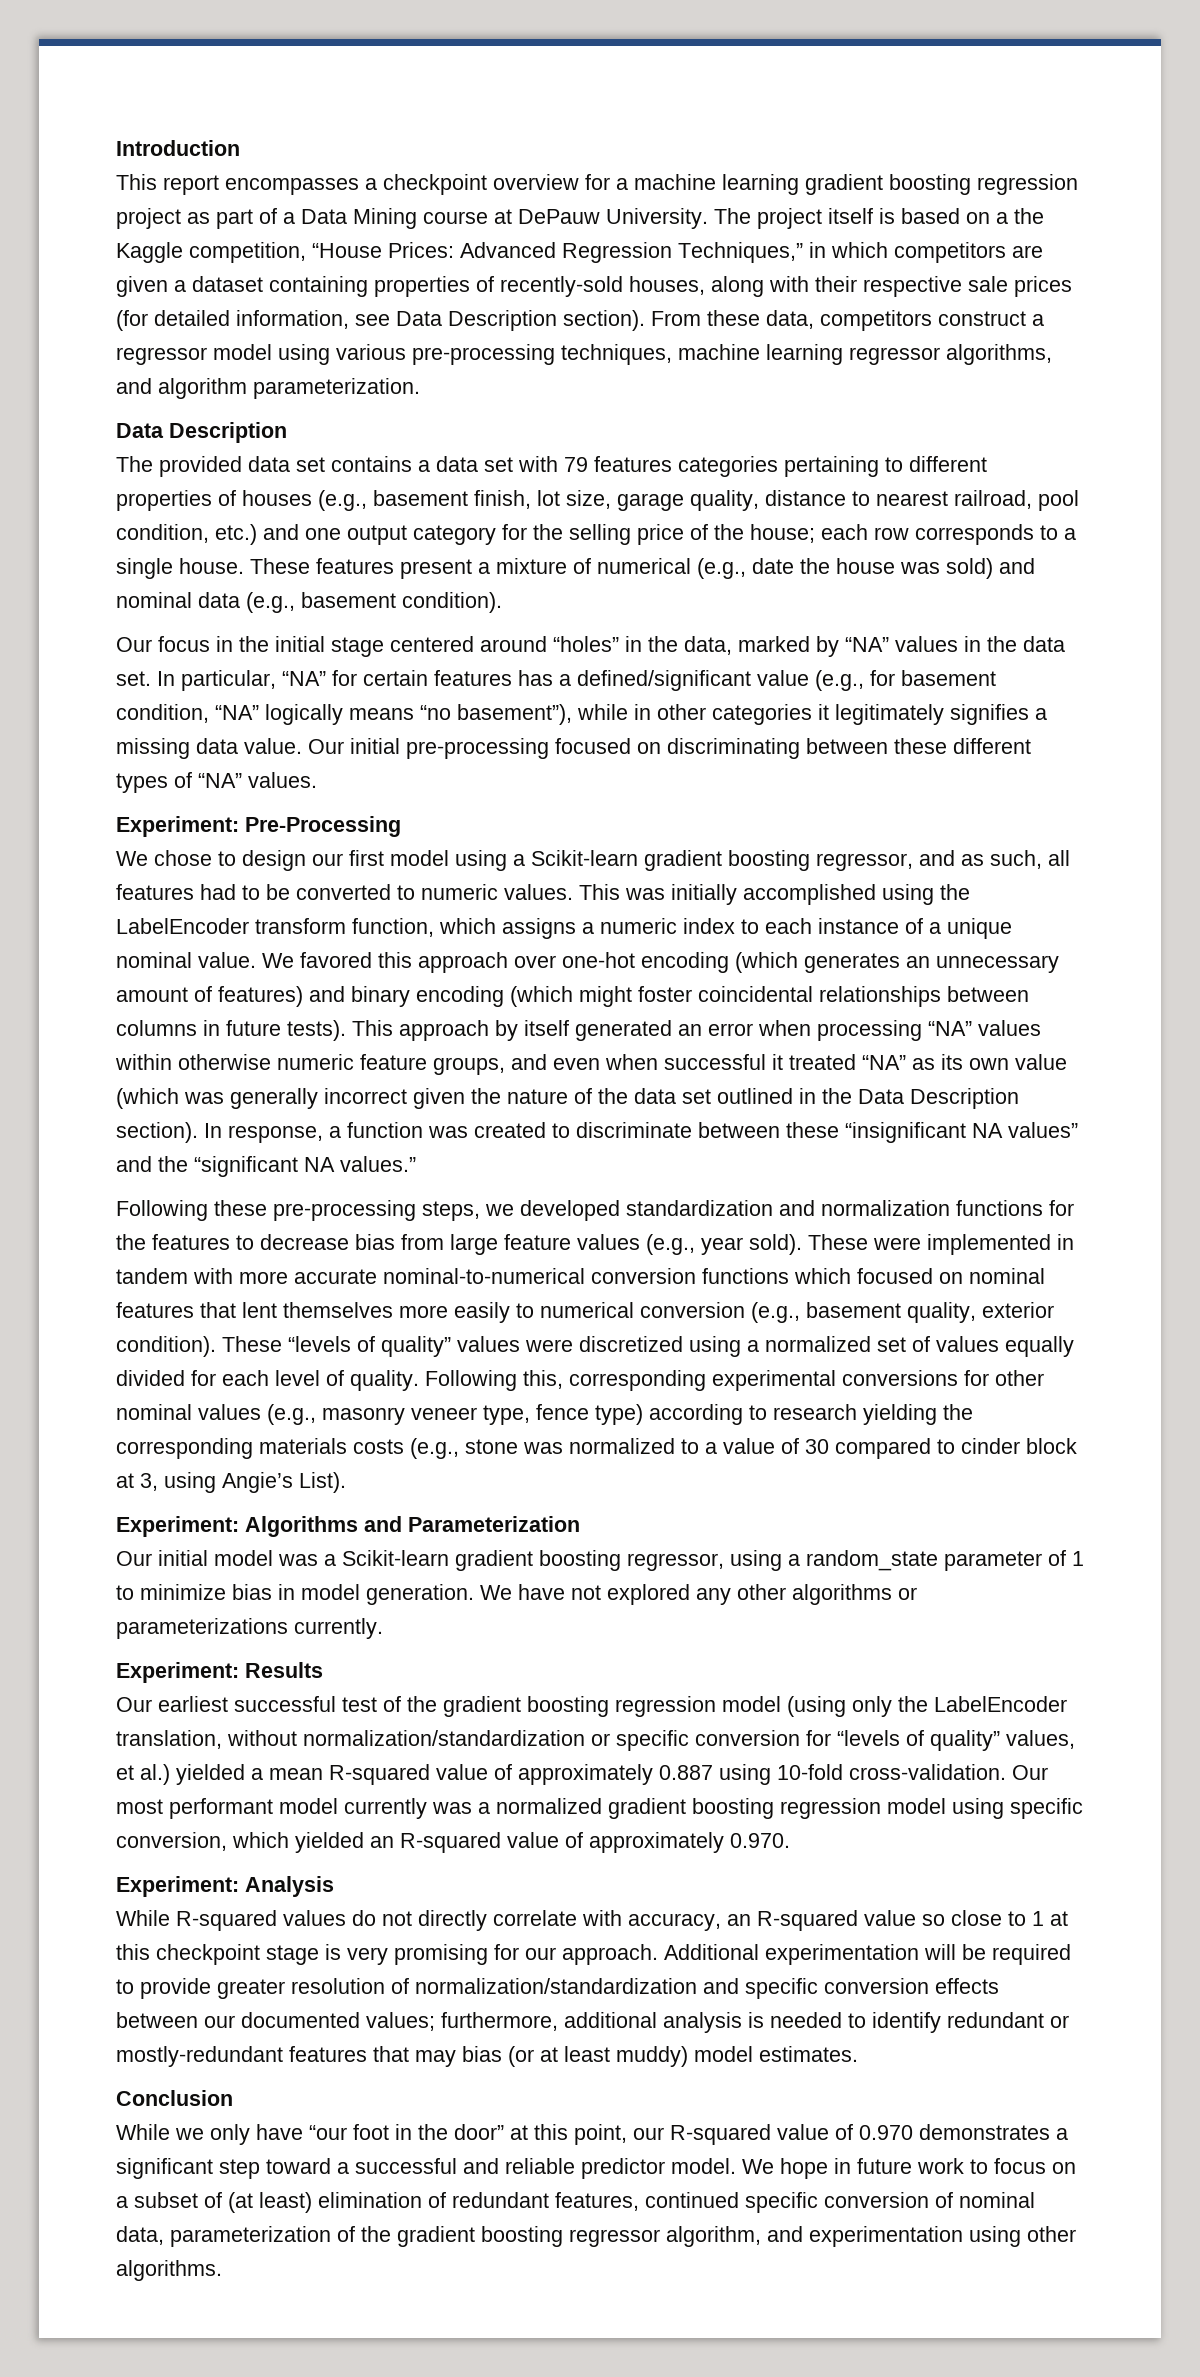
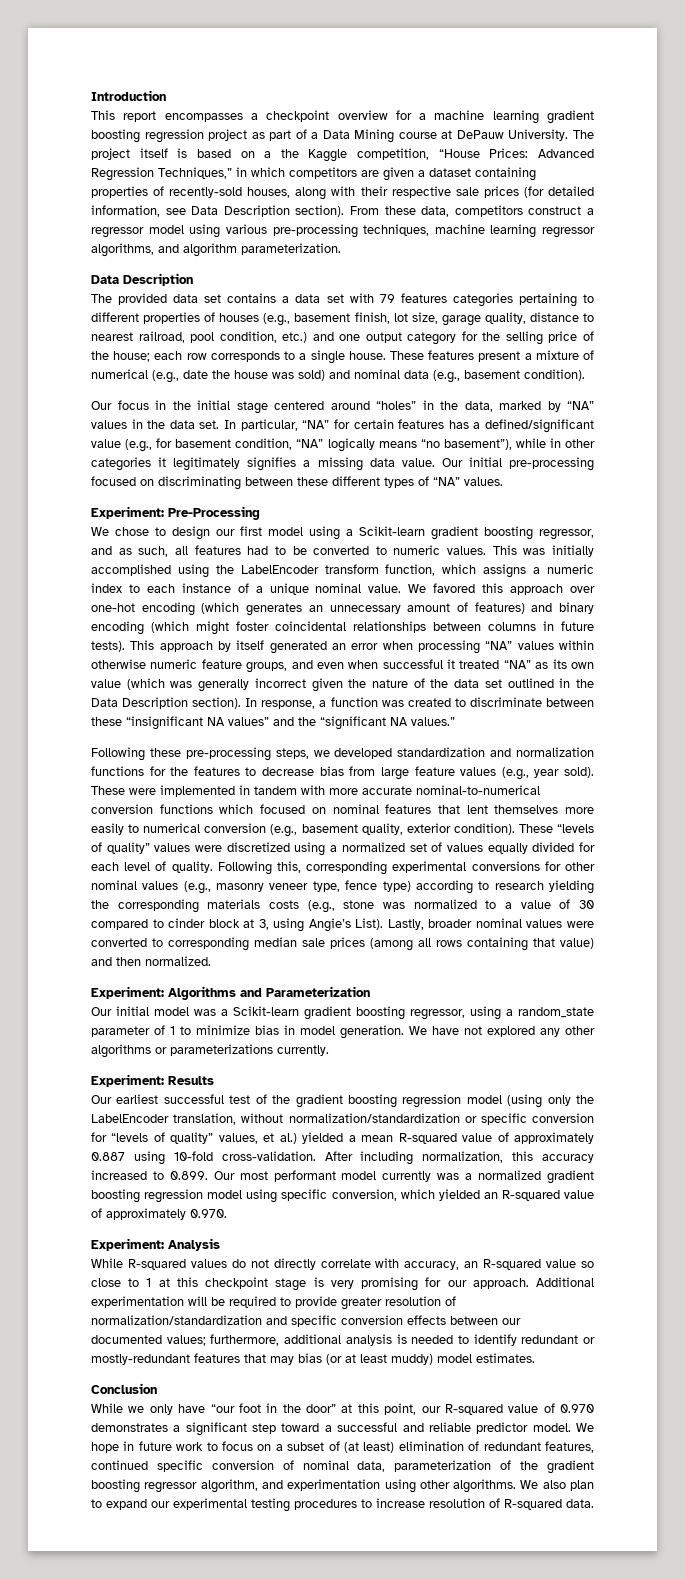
(346, 1482) none -> [387,918,595,930] [91,937,594,951] [91,956,211,966] Lastly, broader nominal values were converted to corresponding median sale prices (among all rows containing that value) and then normalized.
(1006, 1772) none -> [324,1151,594,1165] [91,1170,208,1180] After including normalization, this accuracy increased to 0.899.
(222, 2270) none -> [520,1480,595,1491] [91,1498,594,1512] We also plan to expand our experimental testing procedures to increase resolution of R-squared data.

